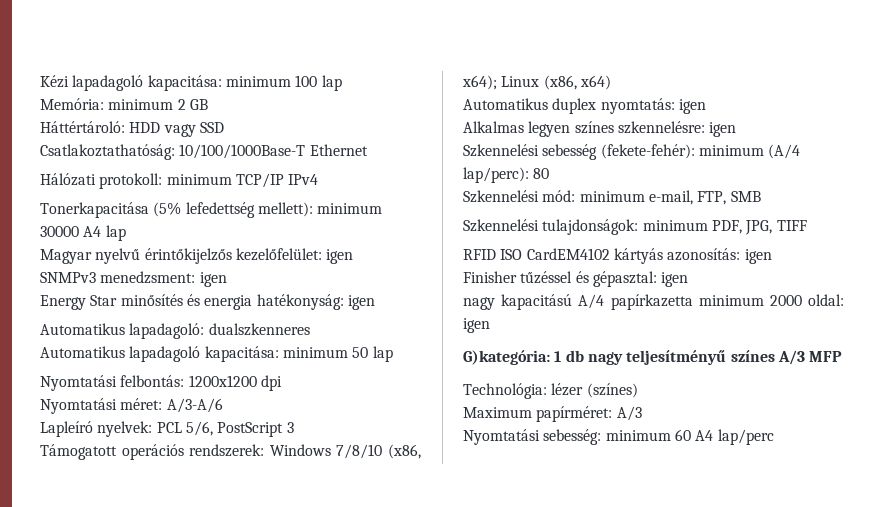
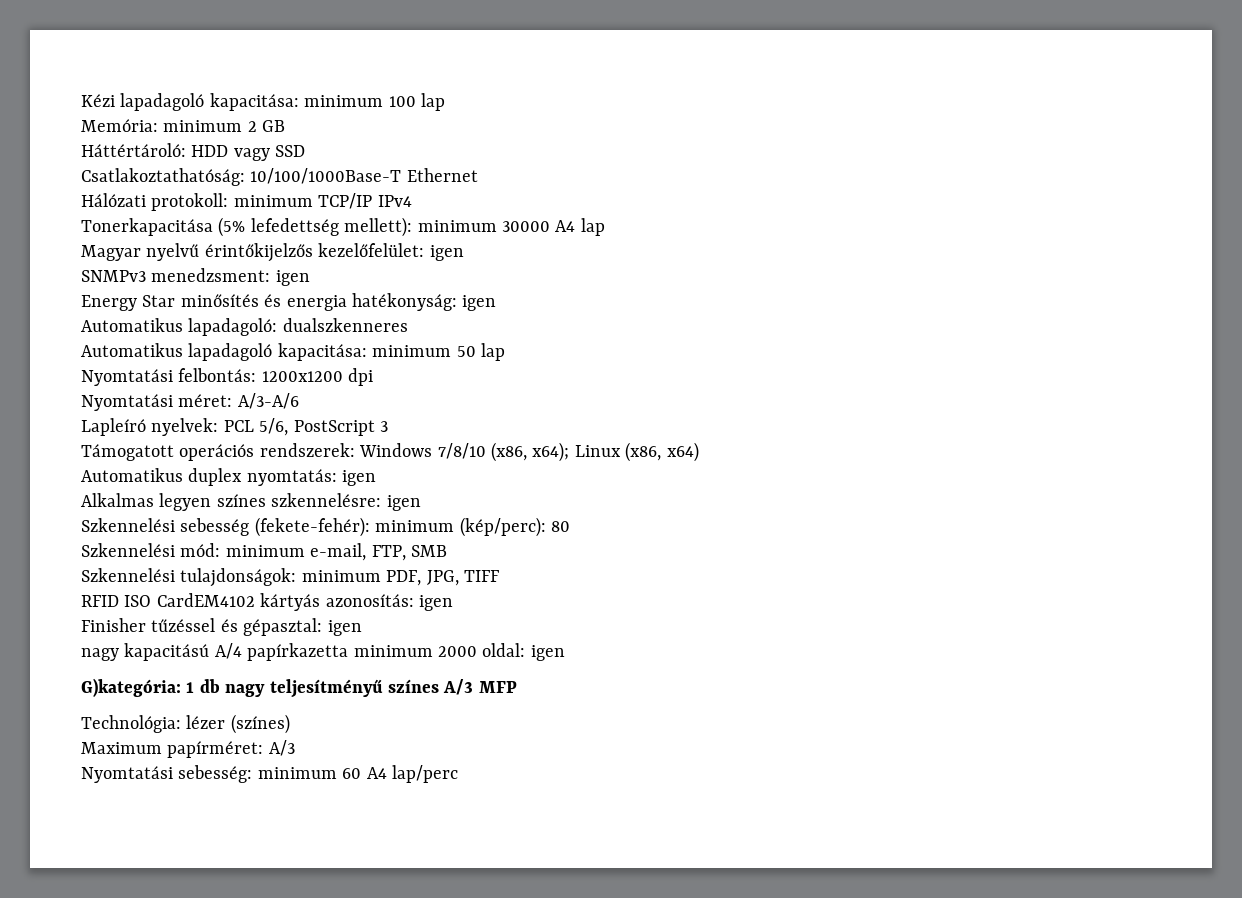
[768,144,801,159] [463,167,529,183] (A/4 lap/perc): -> [459,517,546,537] (kép/perc):

